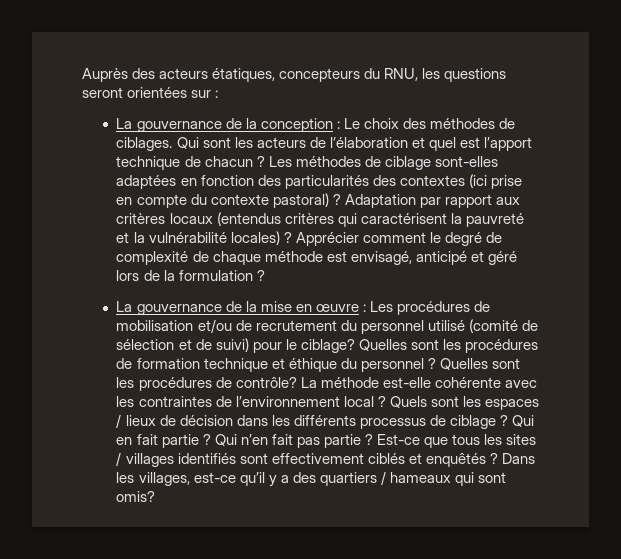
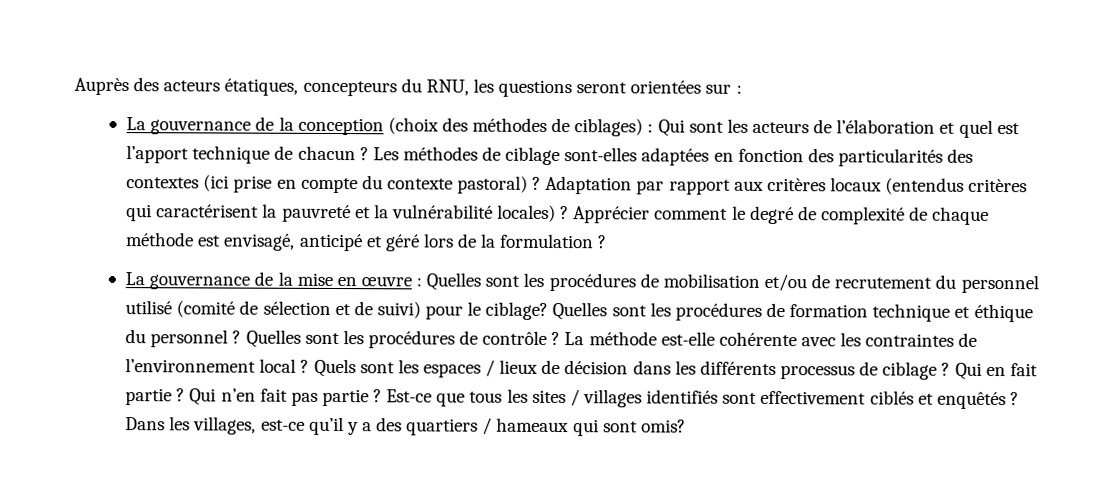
[336,118,399,129] : Le choix -> [387,117,439,135] (choix
[116,137,173,151] ciblages. -> [574,118,654,137] ciblages) :
[369,301,393,312] Les -> [426,272,545,291] Quelles sont les
[235,377,297,388] contrôle? -> [482,330,561,346] contrôle ?

